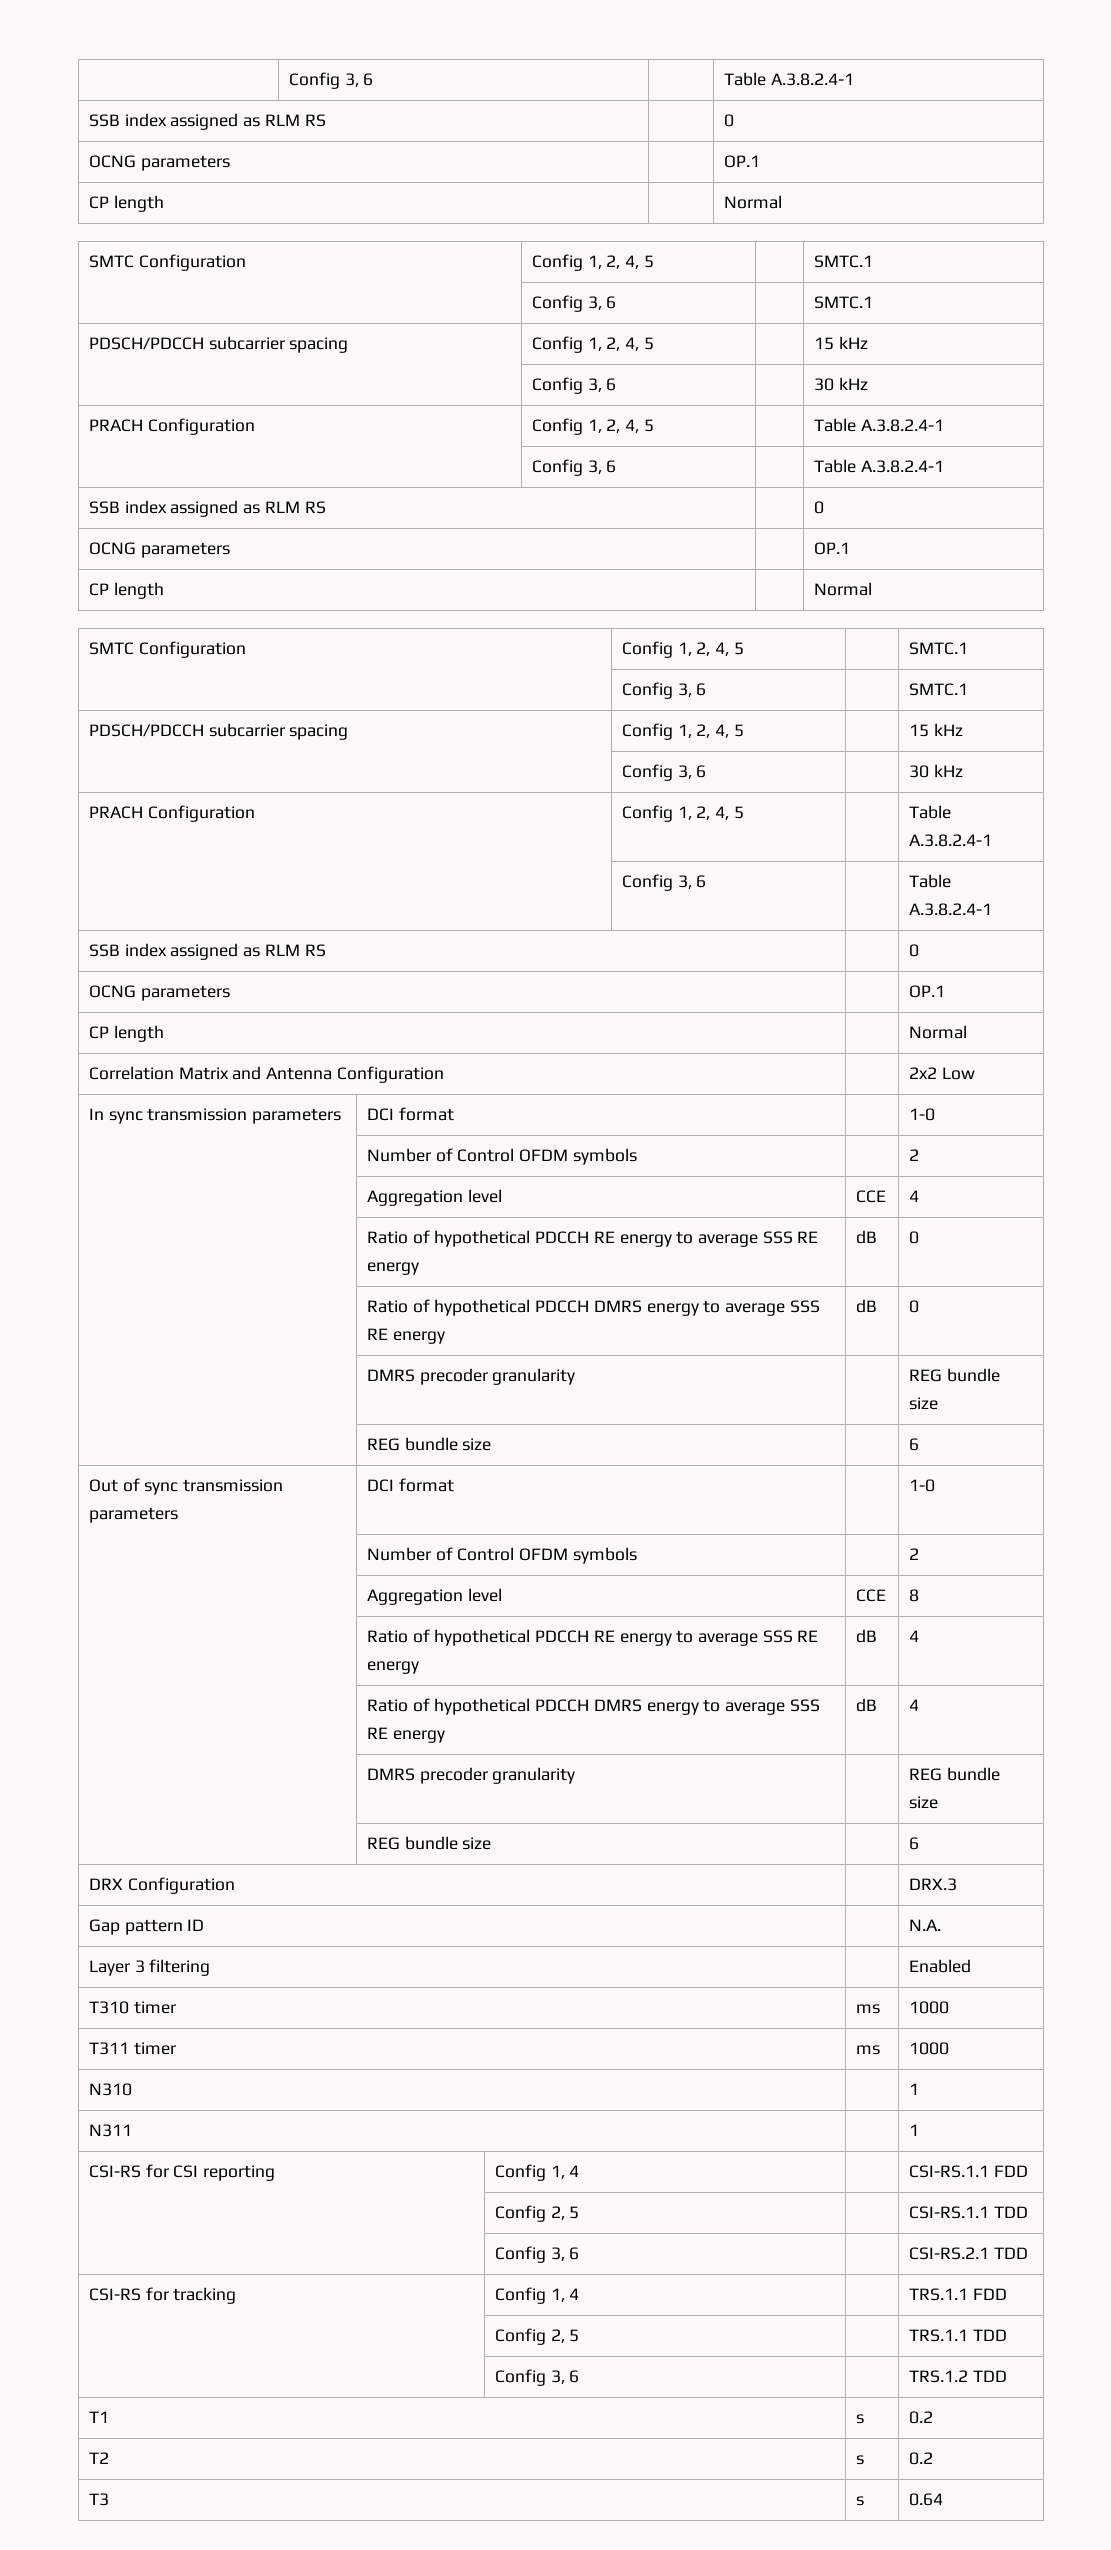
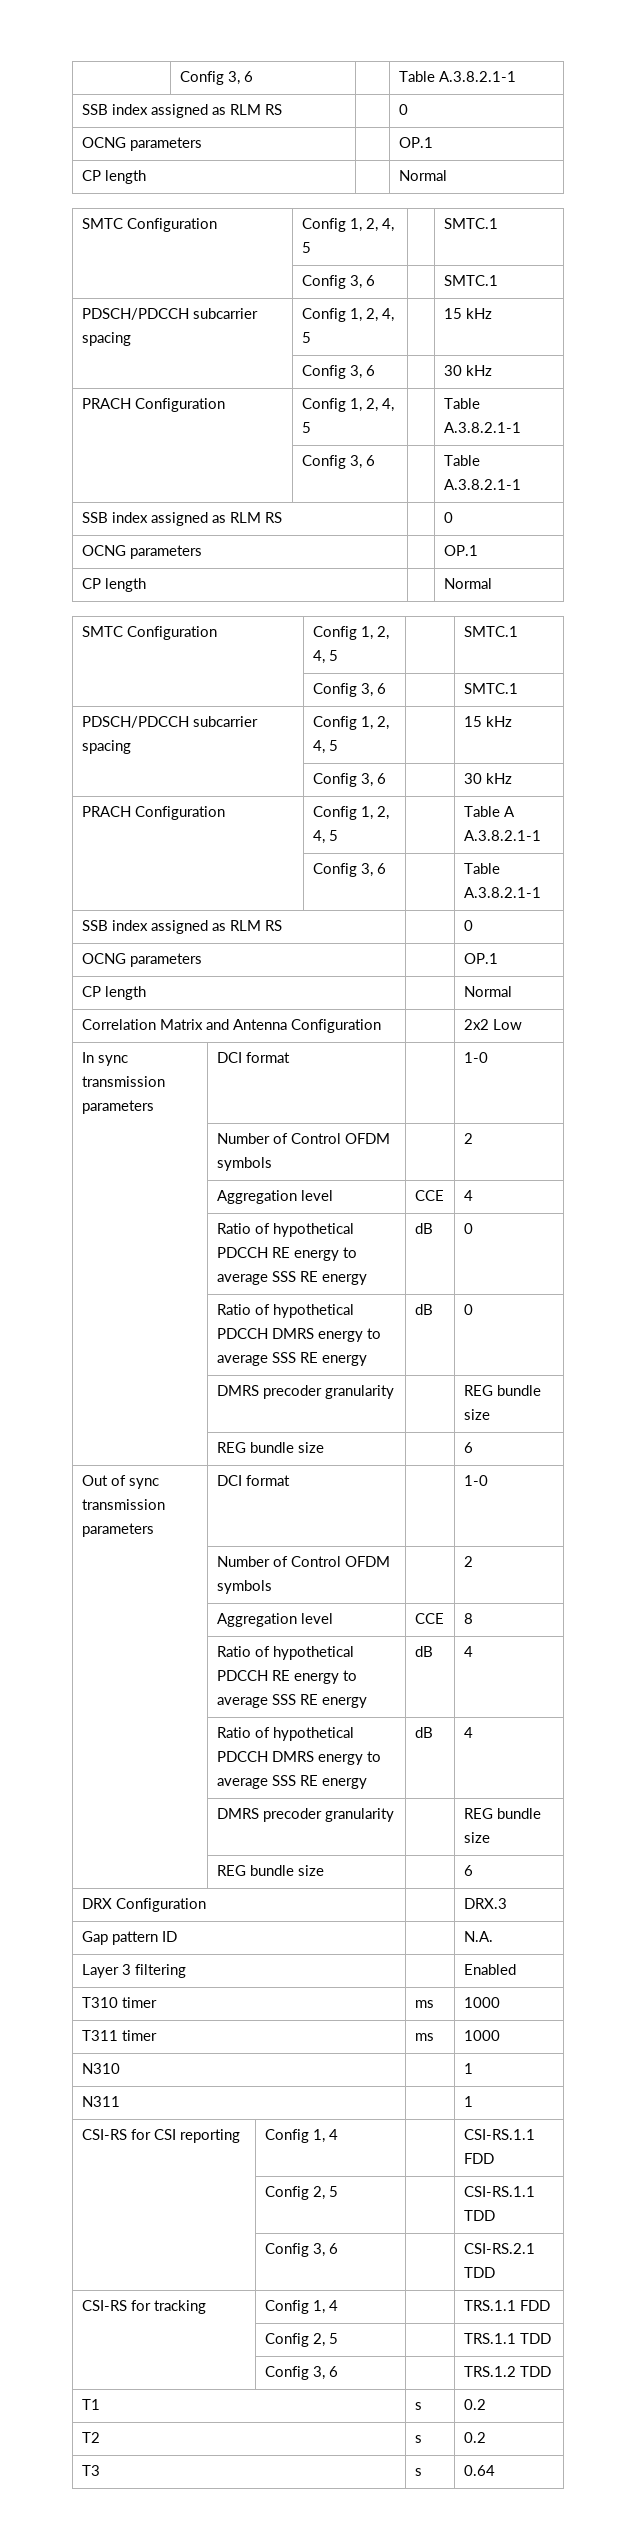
[288,72,374,89] [723,72,854,86] | Config 3, 6 | | Table A.3.8.2.4-1 -> [179,71,253,85] [398,71,516,82] | Config 3, 6 | | Table A.3.8.2.1-1
[860,419,944,432] [531,459,617,476] [813,459,944,473] A.3.8.2.4-1 // | Config 3, 6 | | Table A.3.8.2.4-1 -> [443,422,521,433] [301,455,375,469] [443,455,480,466] [443,479,521,490] A.3.8.2.1-1 // | Config 3, 6 | | Table A.3.8.2.1-1
[908,834,992,847] [621,874,707,891] [908,874,951,888] [908,903,992,916] A.3.8.2.4-1 // | Config 3, 6 | | Table A.3.8.2.4-1 -> [503,806,515,817] [463,830,541,841] [312,863,386,877] [463,863,500,874] [463,887,541,898] A A.3.8.2.1-1 // | Config 3, 6 | | Table A.3.8.2.1-1

